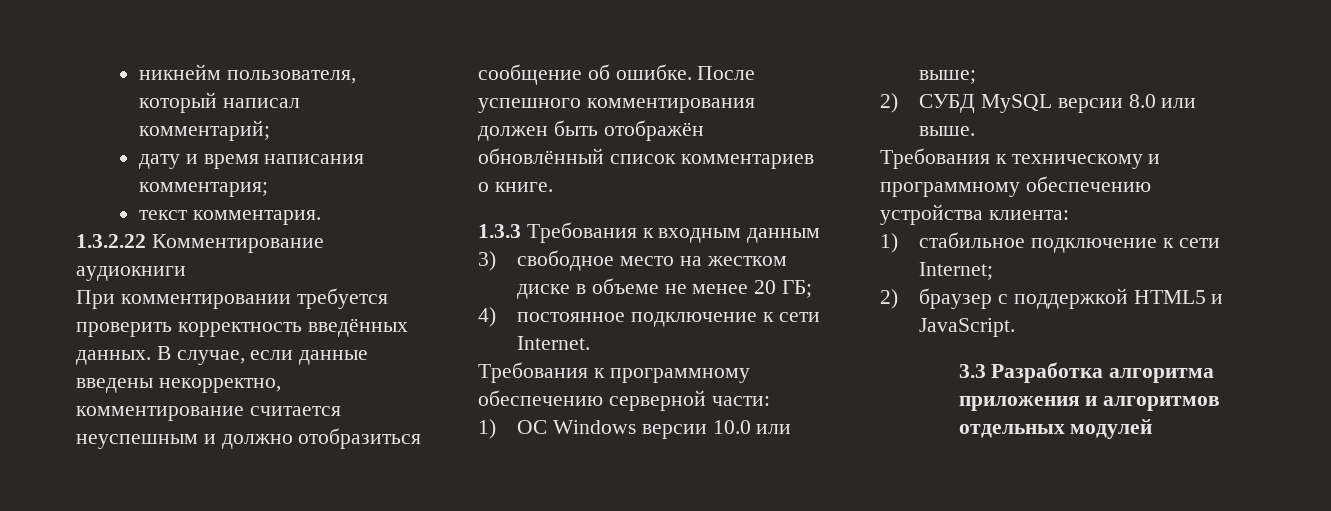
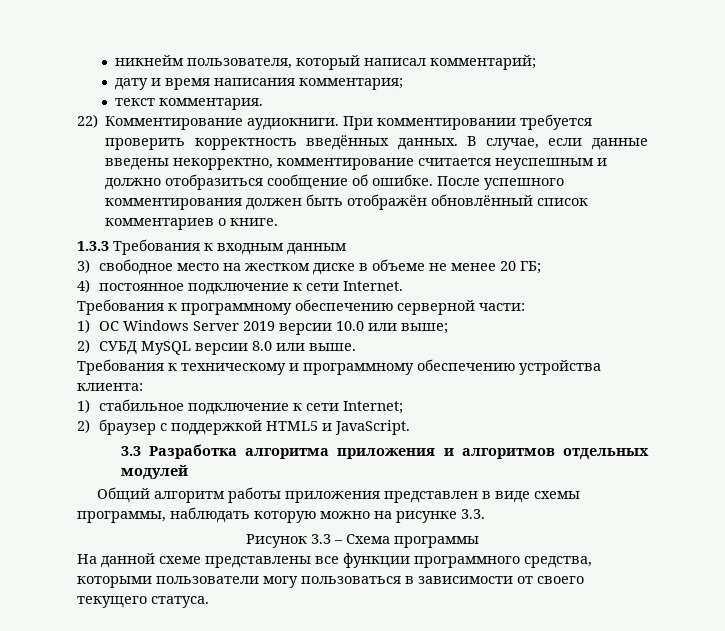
[76,234,324,253] [76,266,186,281] 1.3.2.22 Комментирование аудиокниги // -> [77,114,340,130] 22) Комментирование аудиокниги.
(637, 427) none -> [192,321,275,331] Server 2019
(1153, 429) none -> [97,487,581,503] [77,507,485,523] [246,534,479,548] [77,553,592,568] [77,576,584,588] [77,596,209,608] // Общий алгоритм работы приложения представлен в виде схемы программы, наблюдать которую можно на рисунке 3.3. // Рисунок 3.3 – Схема программы // На данной схеме представлены все функции программного средства, которыми пользователи могу пользоваться в зависимости от своего текущего статуса.

